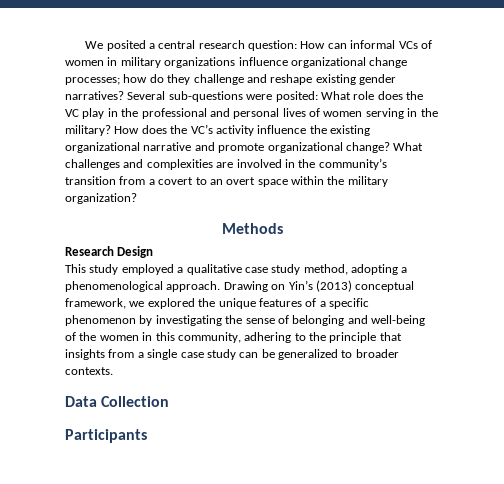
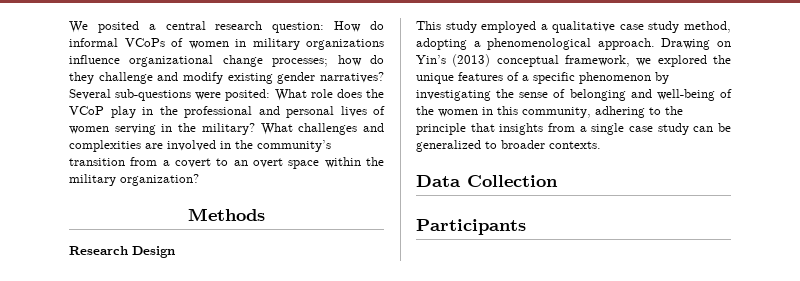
[327,40,418,49] can informal VCs -> [370,21,384,30] [69,38,165,47] do informal VCoPs
[270,74,313,85] reshape -> [183,72,223,84] modify
[65,109,79,117] VC -> [69,106,104,115] VCoP
[114,124,370,136] [65,142,390,153] How does the VC’s activity influence the existing organizational narrative and promote organizational change? -> (255, 129) none

